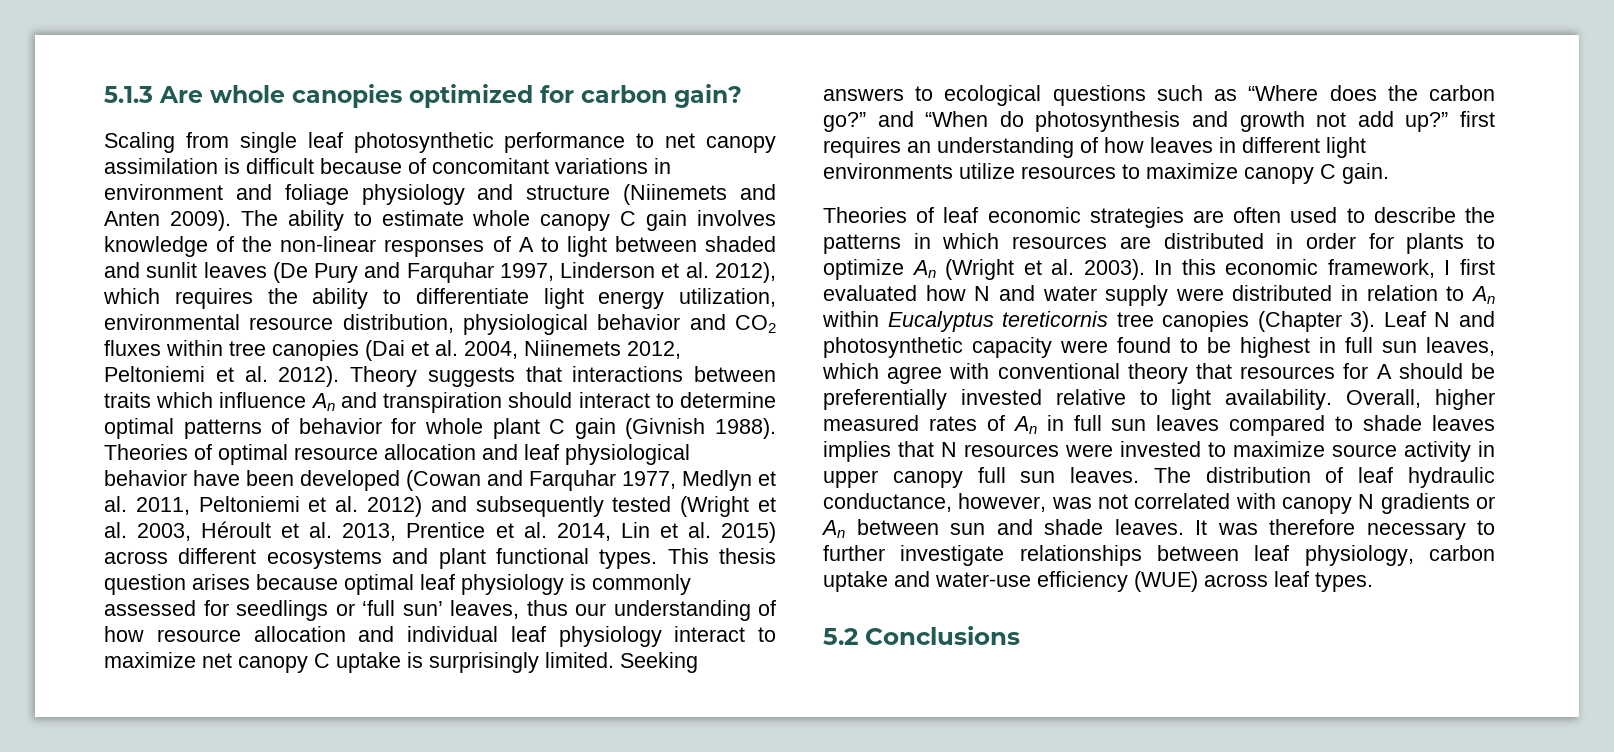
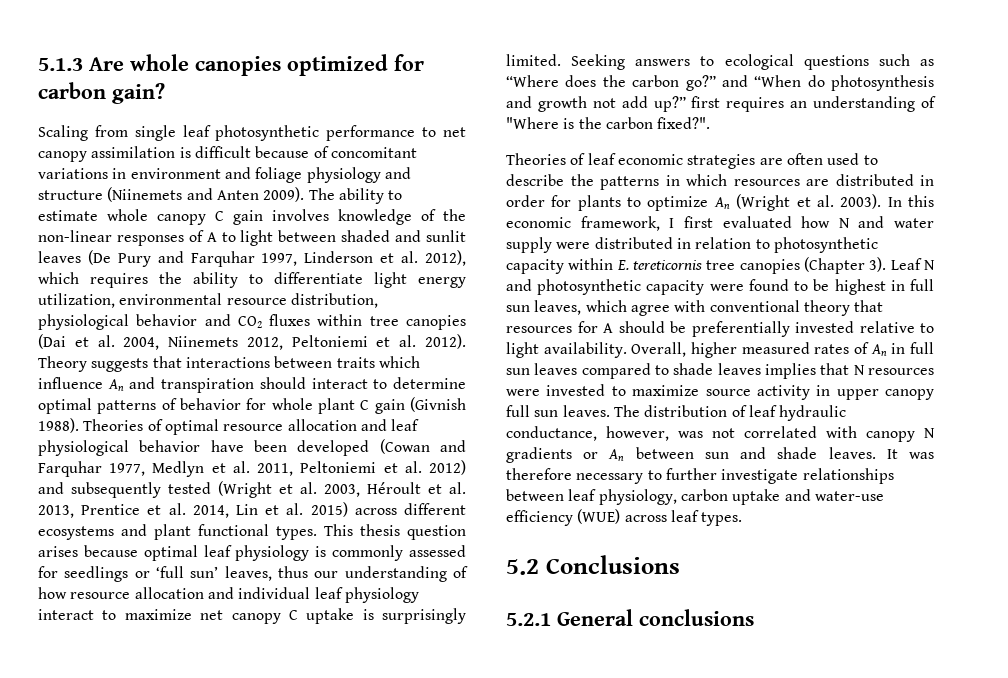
[1104,137,1366,158] [823,163,1389,184] how leaves in different light environments utilize resources to maximize canopy C gain. -> [506,117,711,129] "Where is the carbon fixed?".
[1471,286,1495,304] [822,311,994,332] An within Eucalyptus -> [773,237,878,253] [506,258,629,274] photosynthetic capacity within E.
(1020, 635) none -> [506,609,754,626] // 5.2.1 General conclusions

